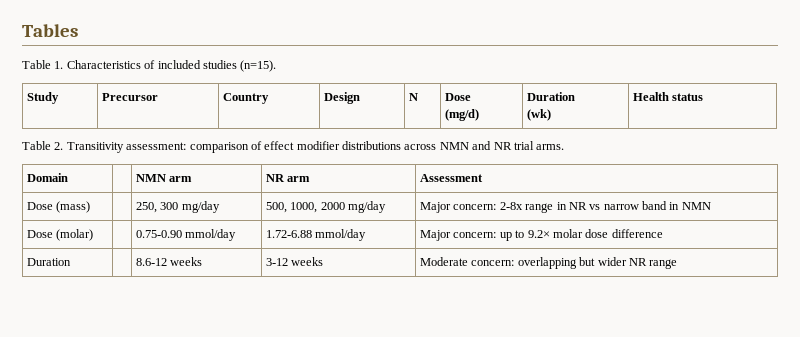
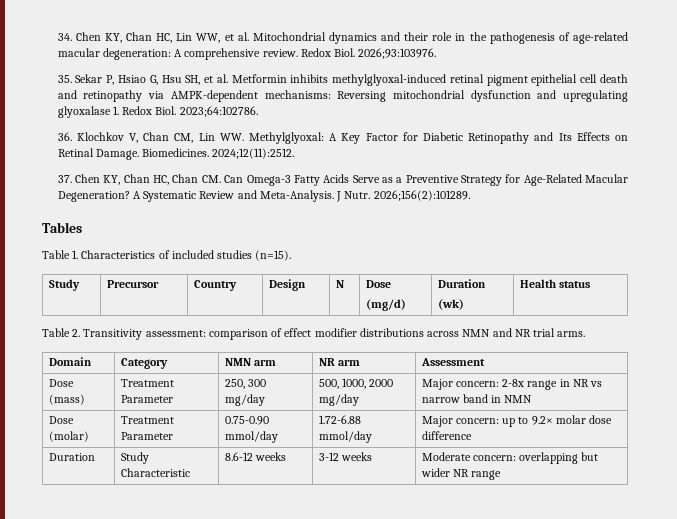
(22, 30) none -> [57,32,629,44] [57,48,437,60] [57,74,628,86] [57,90,628,102] [57,106,258,118] [57,132,628,144] [57,148,295,160] [57,174,629,186] [57,190,470,202] 34. Chen KY, Chan HC, Lin WW, et al. Mitochondrial dynamics and their role in the pathogenesis of age-related macular degeneration: A comprehensive review. Redox Biol. 2026;93:103976. // 35. Sekar P, Hsiao G, Hsu SH, et al. Metformin inhibits methylglyoxal-induced retinal pigment epithelial cell death and retinopathy via AMPK-dependent mechanisms: Reversing mitochondrial dysfunction and upregulating glyoxalase 1. Redox Biol. 2023;64:102786. // 36. Klochkov V, Chan CM, Lin WW. Methylglyoxal: A Key Factor for Diabetic Retinopathy and Its Effects on Retinal Damage. Biomedicines. 2024;12(11):2512. // 37. Chen KY, Chan HC, Chan CM. Can Omega-3 Fatty Acids Serve as a Preventive Strategy for Age-Related Macular Degeneration? A Systematic Review and Meta-Analysis. J Nutr. 2026;156(2):101289. //
(69, 177) none -> [120,358,168,369] Category
(91, 207) none -> [120,379,174,387] [120,395,173,403] Treatment Parameter
(94, 235) none -> [120,416,174,424] [120,432,173,440] Treatment Parameter
(72, 262) none -> [120,452,149,464] [120,468,190,477] Study Characteristic

